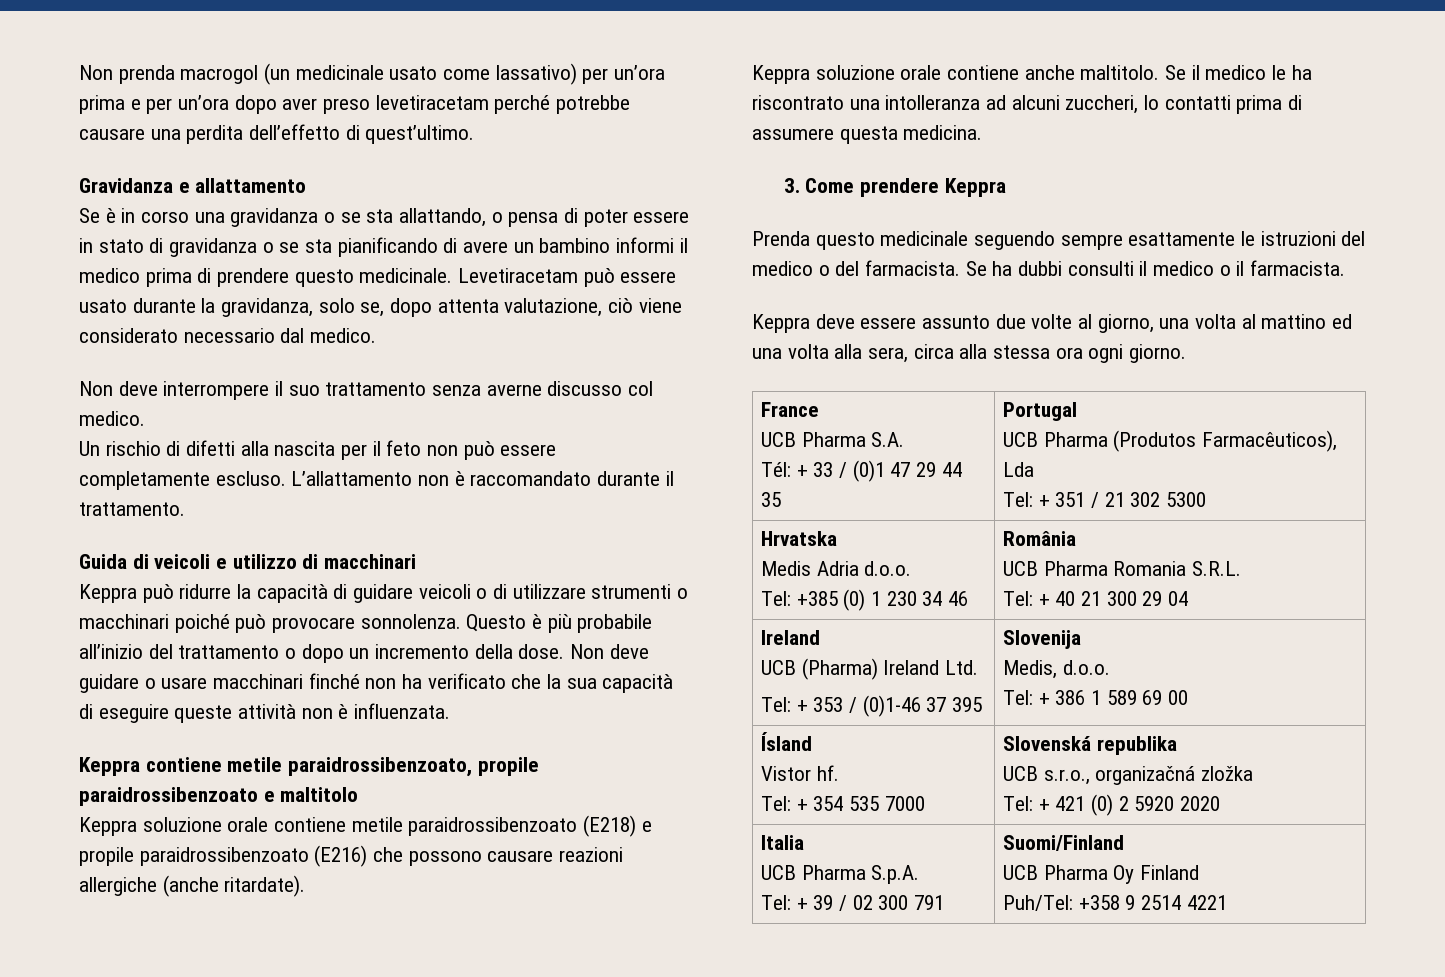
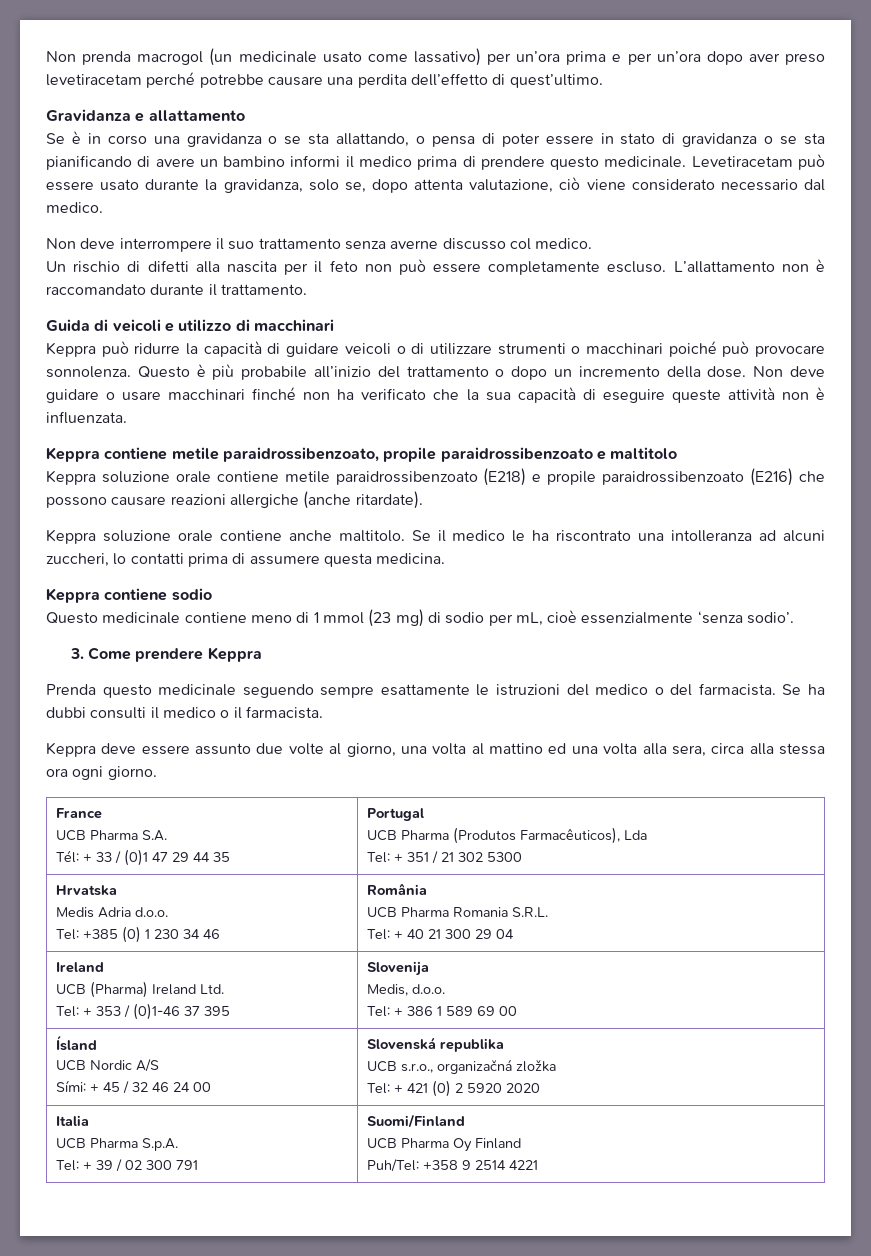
(983, 132) none -> [46,588,212,603] [46,609,795,627] // Keppra contiene sodio // Questo medicinale contiene meno di 1 mmol (23 mg) di sodio per mL, cioè essenzialmente ‘senza sodio’.
[761,765,839,781] [761,796,925,811] Vistor hf. // Tel: + 354 535 7000 -> [56,1059,160,1072] [56,1080,212,1094] UCB Nordic A/S // Sími: + 45 / 32 46 24 00

